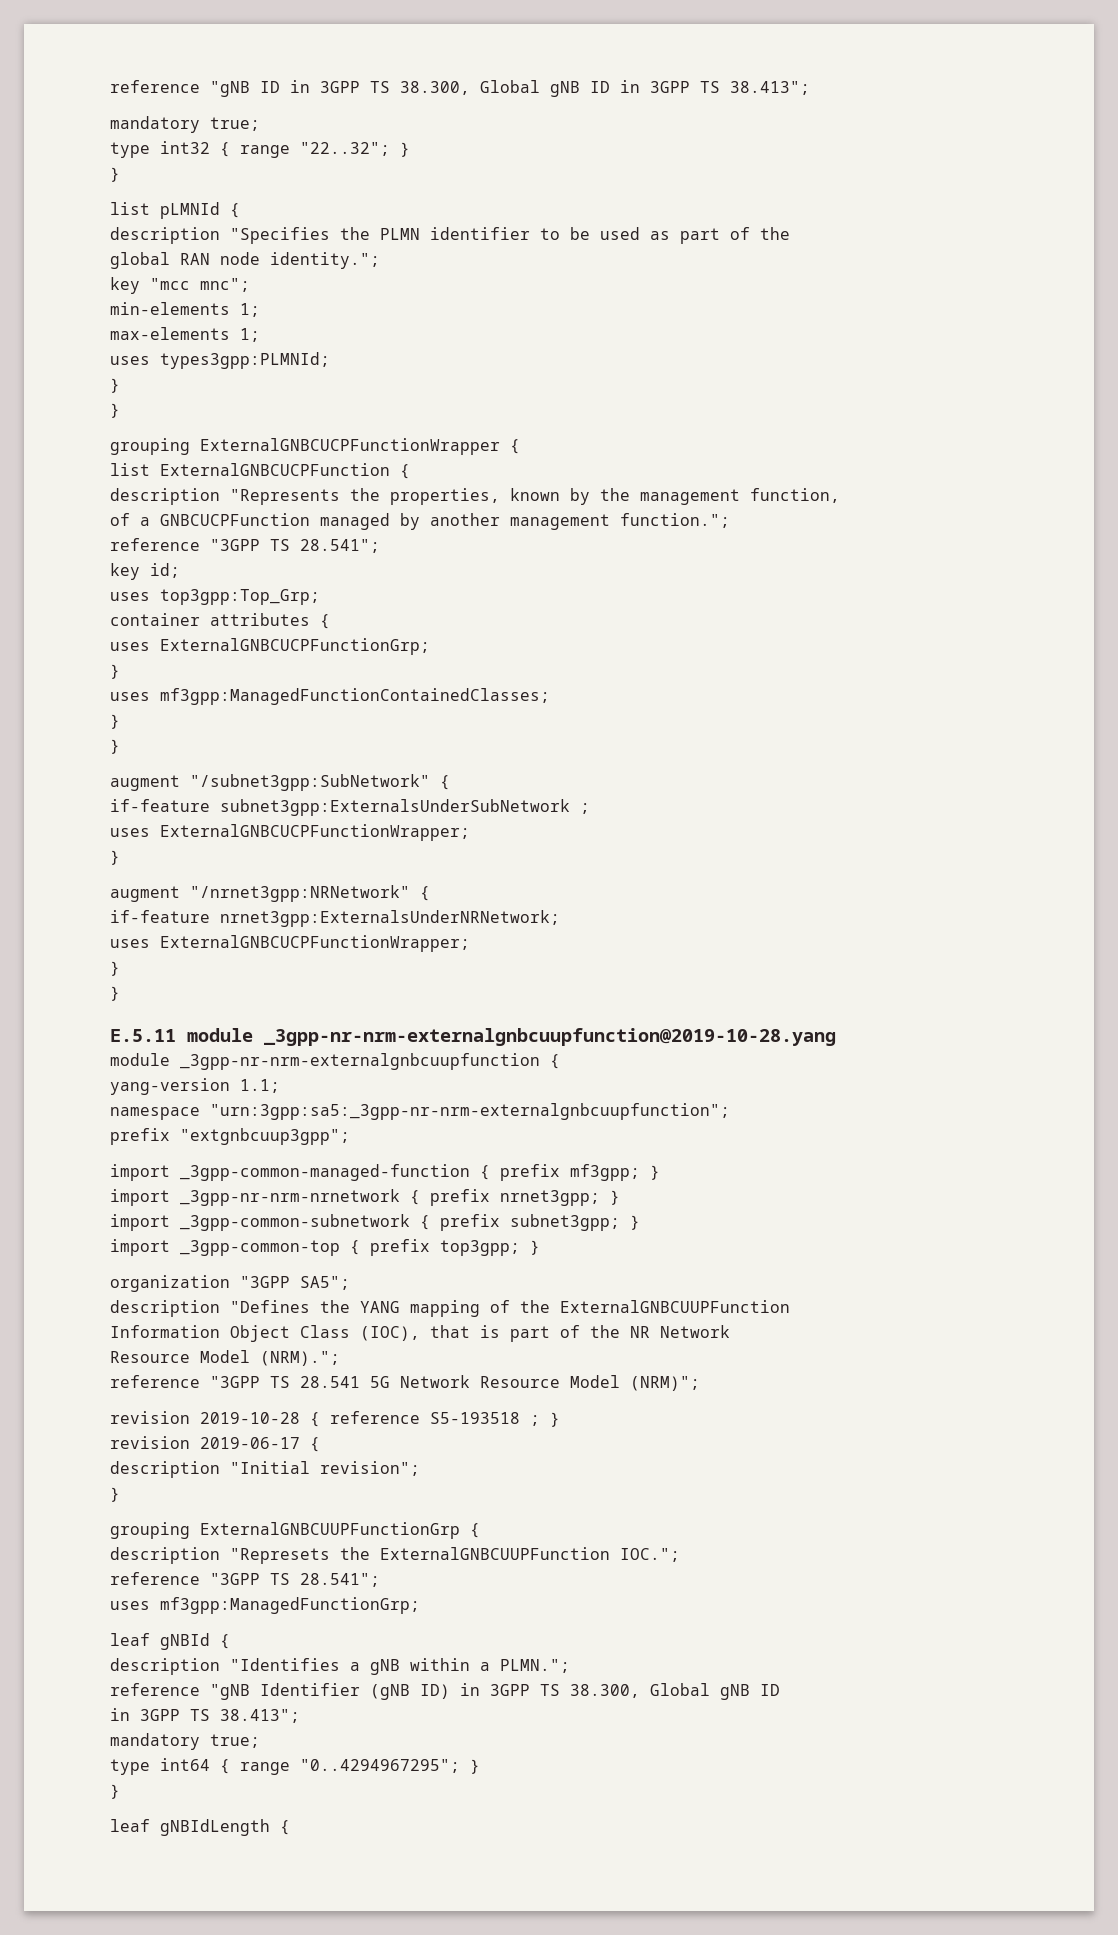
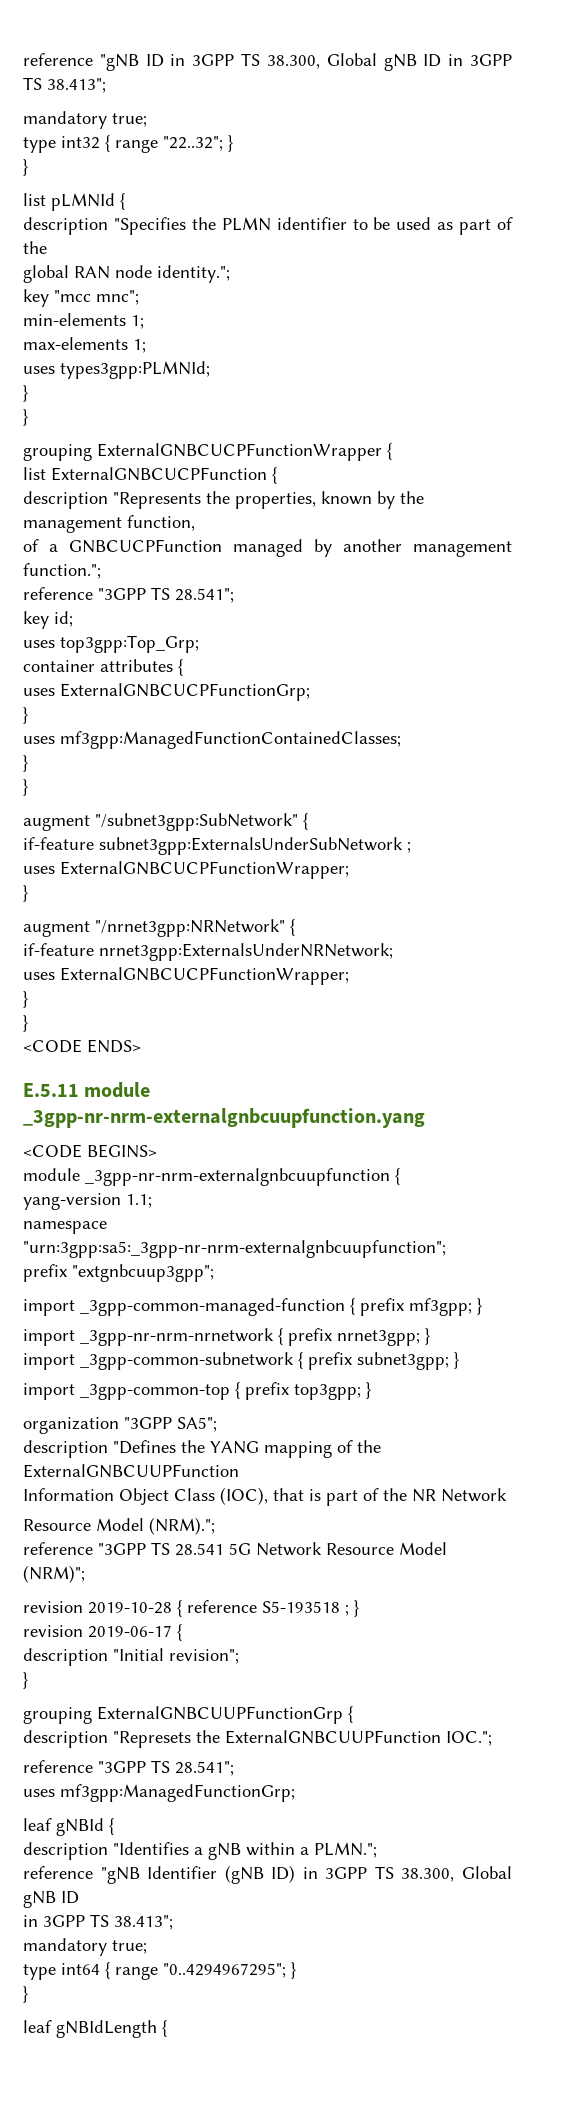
(120, 993) none -> [23,1039,141,1053] // <CODE ENDS>
[264,1028,836,1046] _3gpp-nr-nrm-externalgnbcuupfunction@2019-10-28.yang -> [23,1108,425,1128] [23,1144,157,1158] _3gpp-nr-nrm-externalgnbcuupfunction.yang // <CODE BEGINS>

